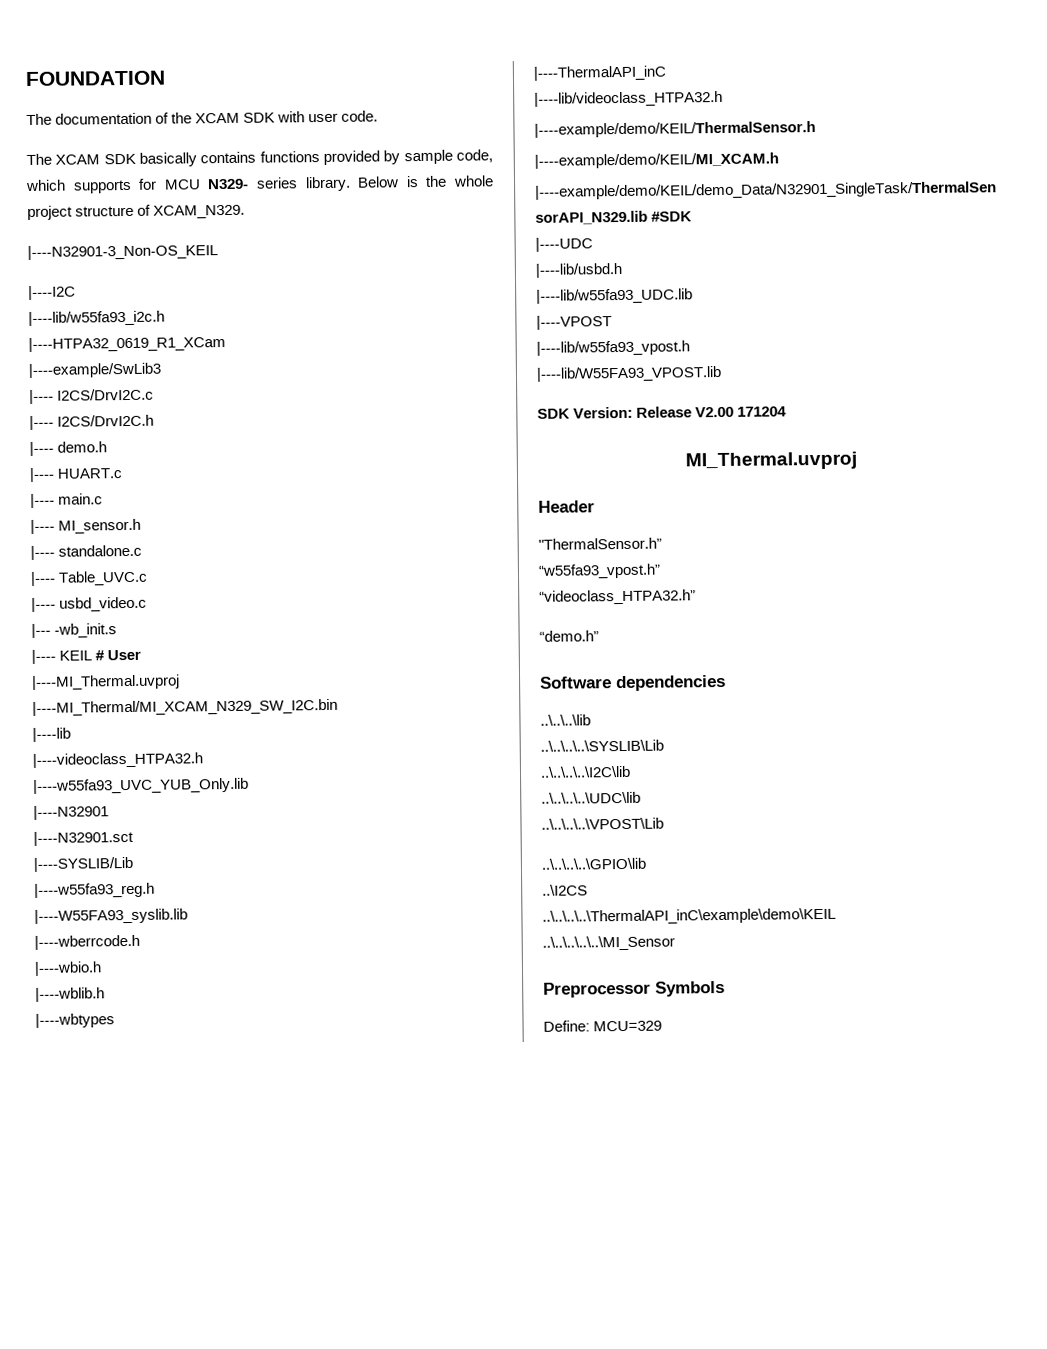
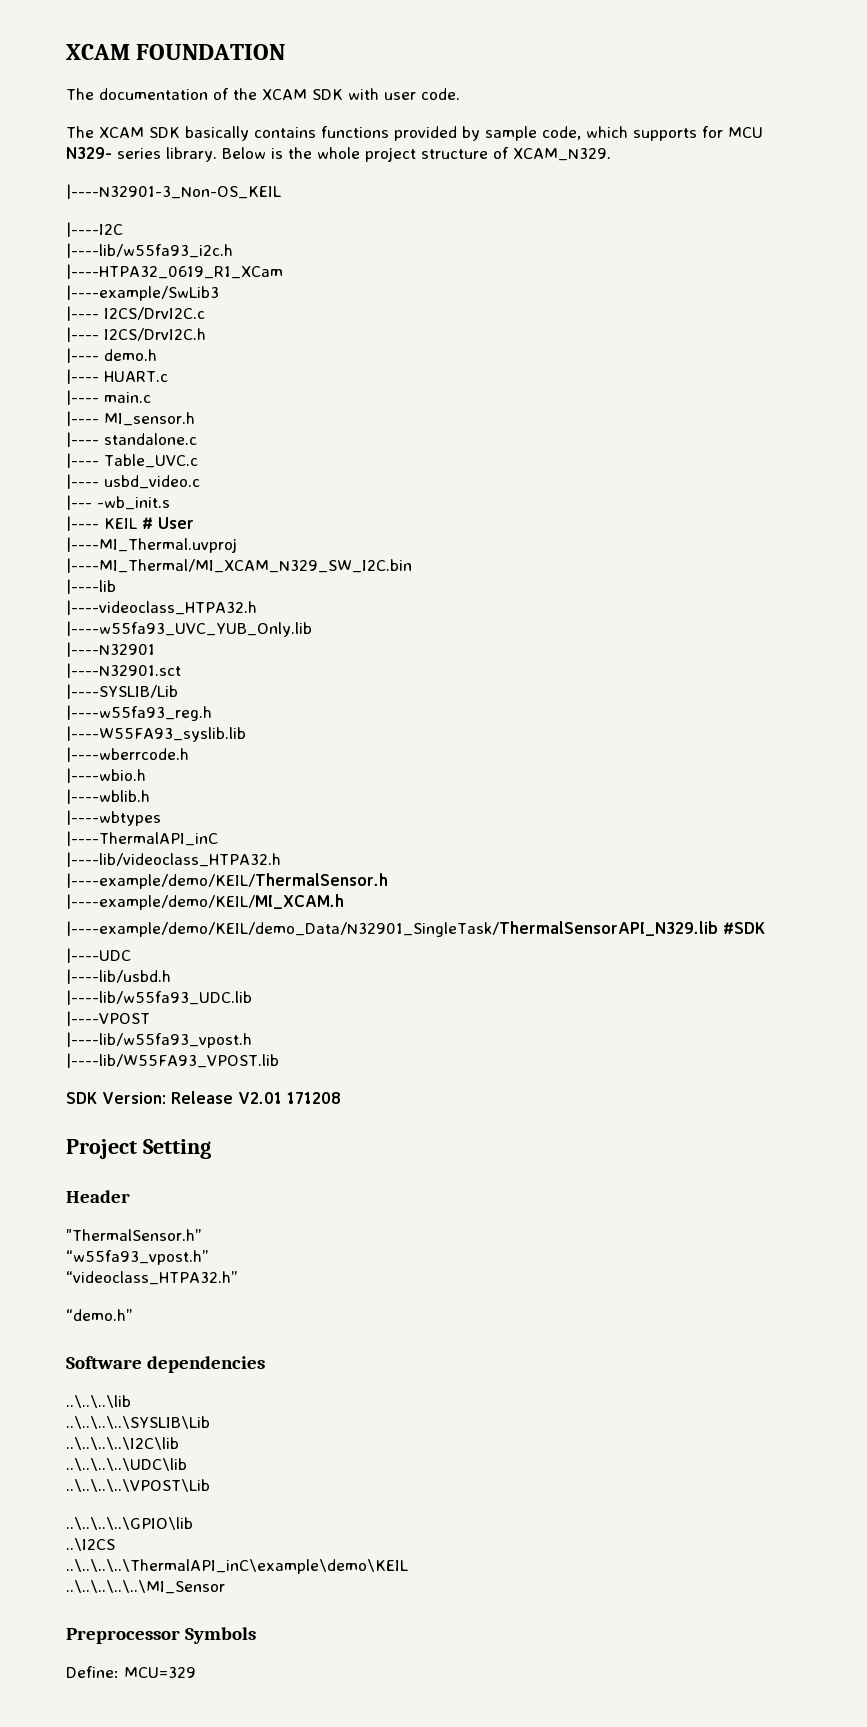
(25, 78) none -> [66,44,130,60] XCAM
[695,406,788,418] [684,451,857,471] V2.00 171204 // MI_Thermal.uvproj -> [237,1092,341,1104] [66,1139,211,1159] V2.01 171208 // Project Setting

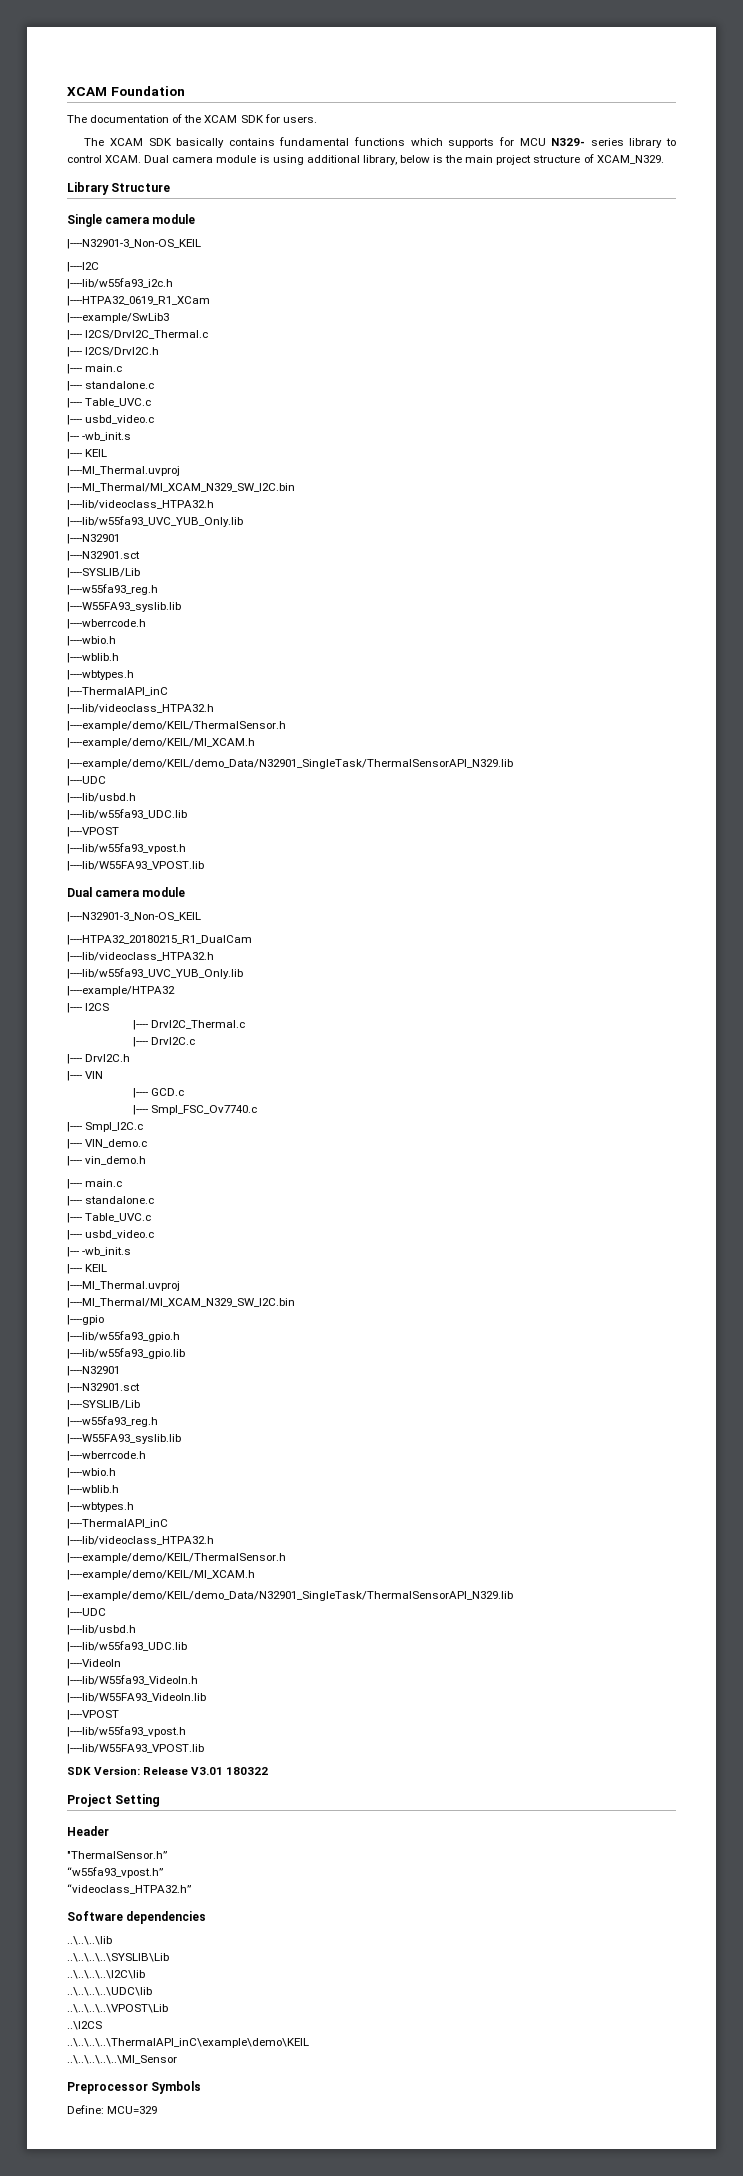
[66,44,286,60] XCAM FOUNDATION -> [67,86,185,96] XCAM Foundation
[348,88,460,100] with user code. -> [264,114,317,123] for users.
[321,126,581,141] functions provided by sample code, -> [279,137,406,146] fundamental functions
[166,147,266,162] library. Below -> [629,138,676,148] [67,155,430,165] library to control XCAM. Dual camera module is using additional library, below
[317,147,360,159] whole -> [465,155,494,163] main
(611, 154) none -> [67,182,171,195] [67,214,196,227] // Library Structure // Single camera module
[104,307,205,320] I2CS/DrvI2C.c -> [85,330,209,339] I2CS/DrvI2C_Thermal.c
[66,348,157,363] [66,369,168,384] [66,390,151,405] [66,411,195,426] // |---- demo.h // |---- HUART.c // |---- main.c // |---- MI_sensor.h -> [67,364,123,374] // |---- main.c
[142,517,194,529] [66,537,237,553] [66,558,412,573] [66,579,116,594] [66,600,257,615] [66,621,312,637] [66,642,155,657] [66,663,181,678] [66,684,178,699] [66,705,212,721] [66,726,246,742] [66,747,189,762] [66,768,146,783] [66,789,150,804] [66,810,161,826] [66,831,218,846] [66,852,281,867] [66,873,388,889] [66,894,344,910] [66,921,765,937] # User // |----MI_Thermal.uvproj // |----MI_Thermal/MI_XCAM_N329_SW_I2C.bin // |----lib // |----videoclass_HTPA32.h // |----w55fa93_UVC_YUB_Only.lib // |----N32901 // |----N32901.sct // |----SYSLIB/Lib // |----w55fa93_reg.h // |----W55FA93_syslib.lib // |----wberrcode.h // |----wbio.h // |----wblib.h // |----wbtypes // |----ThermalAPI_inC // |----lib/videoclass_HTPA32.h // |----example/demo/KEIL/ThermalSensor.h // |----example/demo/KEIL/MI_XCAM.h // |----example/demo/KEIL/demo_Data/N32901_SingleTask/ThermalSensorAPI_N329.lib #SDK -> [67,466,180,476] [67,483,295,493] [67,500,214,510] [67,516,243,527] [67,534,120,544] [67,551,140,561] [67,568,140,578] [67,584,158,595] [67,602,181,612] [67,619,146,629] [67,636,116,646] [67,653,119,663] [67,670,134,680] [67,687,168,697] [67,704,214,714] [67,721,286,731] [67,738,255,748] [67,759,513,769] // |----MI_Thermal.uvproj // |----MI_Thermal/MI_XCAM_N329_SW_I2C.bin // |----lib/videoclass_HTPA32.h // |----lib/w55fa93_UVC_YUB_Only.lib // |----N32901 // |----N32901.sct // |----SYSLIB/Lib // |----w55fa93_reg.h // |----W55FA93_syslib.lib // |----wberrcode.h // |----wbio.h // |----wblib.h // |----wbtypes.h // |----ThermalAPI_inC // |----lib/videoclass_HTPA32.h // |----example/demo/KEIL/ThermalSensor.h // |----example/demo/KEIL/MI_XCAM.h // |----example/demo/KEIL/demo_Data/N32901_SingleTask/ThermalSensorAPI_N329.lib
(279, 1060) none -> [67,887,186,897] [67,912,201,922] [67,935,252,945] [67,952,214,962] [67,968,243,979] [67,986,175,996] [67,1003,110,1013] [133,1020,246,1030] [133,1037,196,1047] [67,1054,131,1064] [67,1071,104,1081] [133,1088,185,1098] [133,1105,258,1115] [67,1122,144,1132] [67,1139,148,1149] [67,1156,147,1166] [67,1179,123,1189] [67,1196,155,1206] [67,1213,152,1223] [67,1230,155,1240] [67,1247,132,1257] [67,1264,108,1274] [67,1281,180,1291] [67,1298,295,1308] [67,1315,104,1325] [67,1331,180,1342] [67,1348,185,1359] [67,1366,120,1376] [67,1383,140,1393] [67,1400,140,1410] [67,1416,158,1427] [67,1434,181,1444] [67,1451,146,1461] [67,1468,116,1478] [67,1485,119,1495] [67,1502,134,1512] [67,1519,168,1529] [67,1536,214,1546] [67,1553,286,1563] [67,1570,255,1580] [67,1591,513,1601] [67,1608,106,1618] [67,1625,136,1635] [67,1641,187,1652] [67,1659,121,1669] [67,1675,198,1686] [67,1693,206,1703] [67,1710,119,1720] [67,1726,186,1737] [67,1744,204,1754] // Dual camera module // |----N32901-3_Non-OS_KEIL // |----HTPA32_20180215_R1_DualCam // |----lib/videoclass_HTPA32.h // |----lib/w55fa93_UVC_YUB_Only.lib // |----example/HTPA32 // |---- I2CS // |---- DrvI2C_Thermal.c // |---- DrvI2C.c // |---- DrvI2C.h // |---- VIN // |---- GCD.c // |---- Smpl_FSC_Ov7740.c // |---- Smpl_I2C.c // |---- VIN_demo.c // |---- vin_demo.h // |---- main.c // |---- standalone.c // |---- Table_UVC.c // |---- usbd_video.c // |--- -wb_init.s // |---- KEIL // |----MI_Thermal.uvproj // |----MI_Thermal/MI_XCAM_N329_SW_I2C.bin // |----gpio // |----lib/w55fa93_gpio.h // |----lib/w55fa93_gpio.lib // |----N32901 // |----N32901.sct // |----SYSLIB/Lib // |----w55fa93_reg.h // |----W55FA93_syslib.lib // |----wberrcode.h // |----wbio.h // |----wblib.h // |----wbtypes.h // |----ThermalAPI_inC // |----lib/videoclass_HTPA32.h // |----example/demo/KEIL/ThermalSensor.h // |----example/demo/KEIL/MI_XCAM.h // |----example/demo/KEIL/demo_Data/N32901_SingleTask/ThermalSensorAPI_N329.lib // |----UDC // |----lib/usbd.h // |----lib/w55fa93_UDC.lib // |----VideoIn // |----lib/W55fa93_VideoIn.h // |----lib/W55FA93_VideoIn.lib // |----VPOST // |----lib/w55fa93_vpost.h // |----lib/W55FA93_VPOST.lib
[237,1092,341,1104] V2.01 171208 -> [191,1767,269,1775] V3.01 180322
[66,1309,132,1321] // “demo.h” -> (191, 1889) none
[66,1517,193,1530] // ..\..\..\..\GPIO\lib -> (168, 2008) none

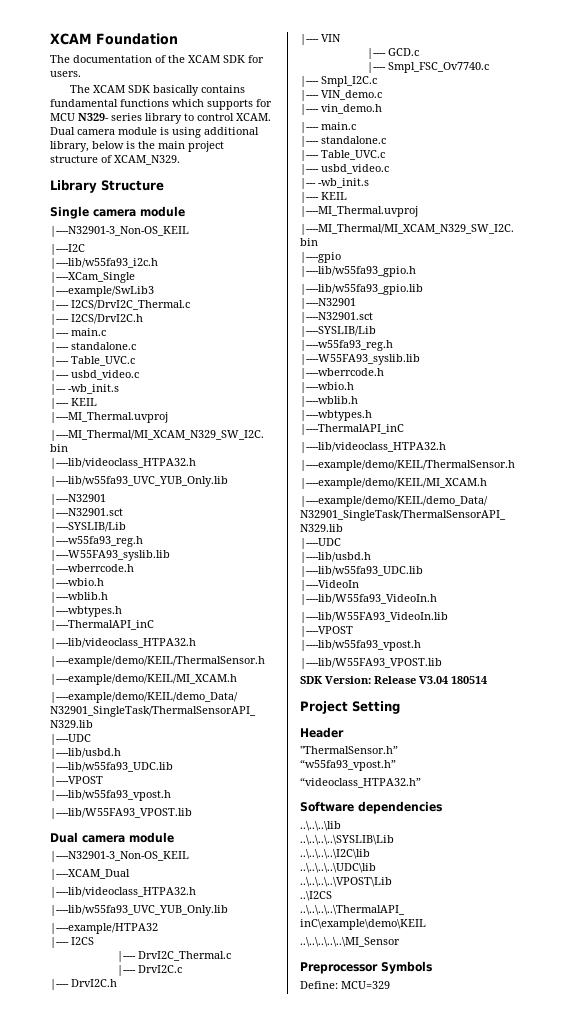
[67,296,210,306] |----HTPA32_0619_R1_XCam -> [50,272,135,283] |----XCam_Single
[67,935,252,945] |----HTPA32_20180215_R1_DualCam -> [50,869,130,880] |----XCAM_Dual
[191,1767,269,1775] V3.01 180322 -> [419,676,487,684] V3.04 180514

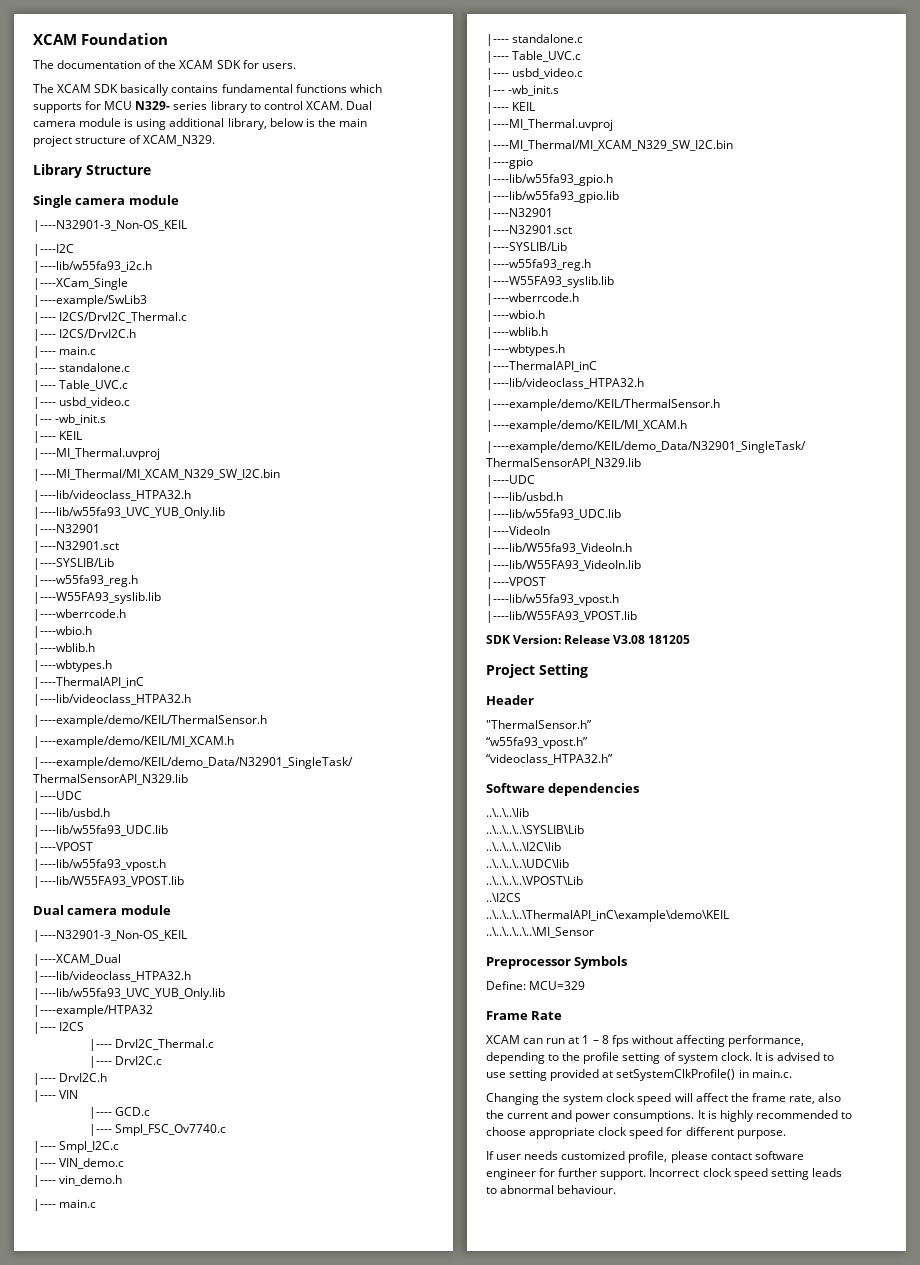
[419,676,487,684] V3.04 180514 -> [613,635,691,644] V3.08 181205
(390, 985) none -> [486,1011,563,1020] [486,1035,805,1047] [486,1052,835,1064] [486,1069,792,1081] [486,1093,842,1105] [486,1110,852,1122] [486,1127,786,1139] [486,1151,804,1163] [486,1168,842,1180] [486,1185,617,1194] // Frame Rate // XCAM can run at 1 – 8 fps without affecting performance, depending to the profile setting of system clock. It is advised to use setting provided at setSystemClkProfile() in main.c. // Changing the system clock speed will affect the frame rate, also the current and power consumptions. It is highly recommended to choose appropriate clock speed for different purpose. // If user needs customized profile, please contact software engineer for further support. Incorrect clock speed setting leads to abnormal behaviour.

